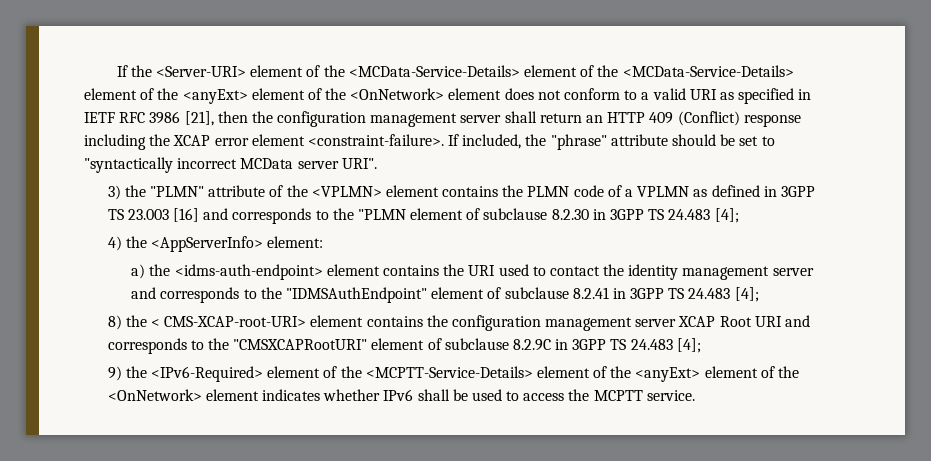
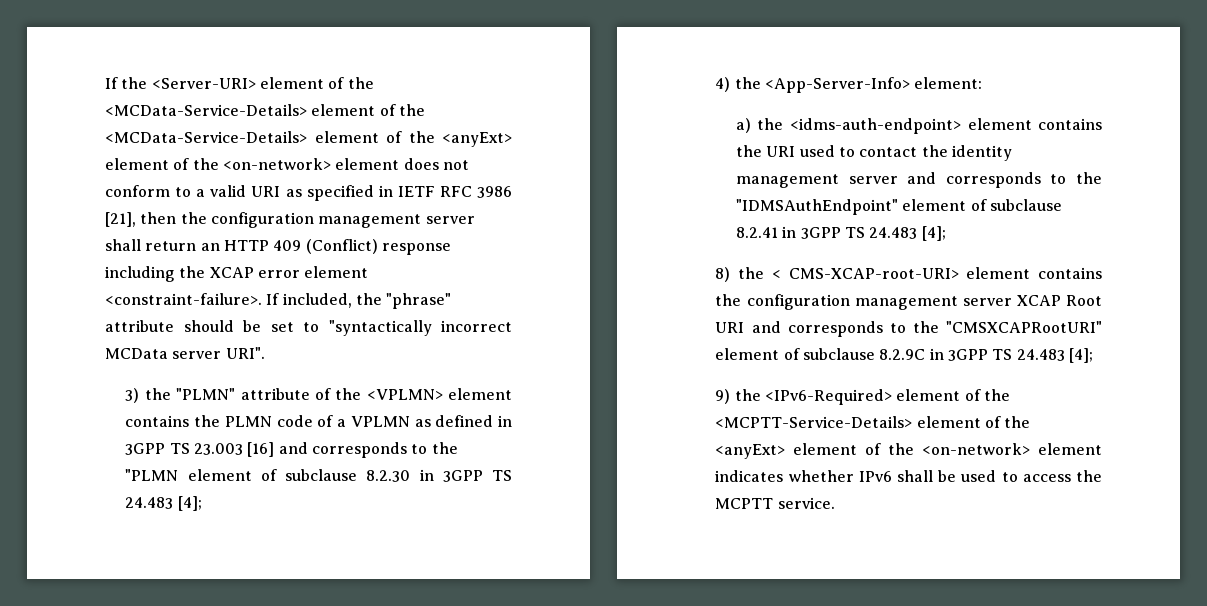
[350,88,445,100] <OnNetwork> -> [222,158,331,170] <on-network>
[150,236,263,252] <AppServerInfo> -> [765,77,911,93] <App-Server-Info>
[107,389,202,401] <OnNetwork> -> [922,443,1031,455] <on-network>

